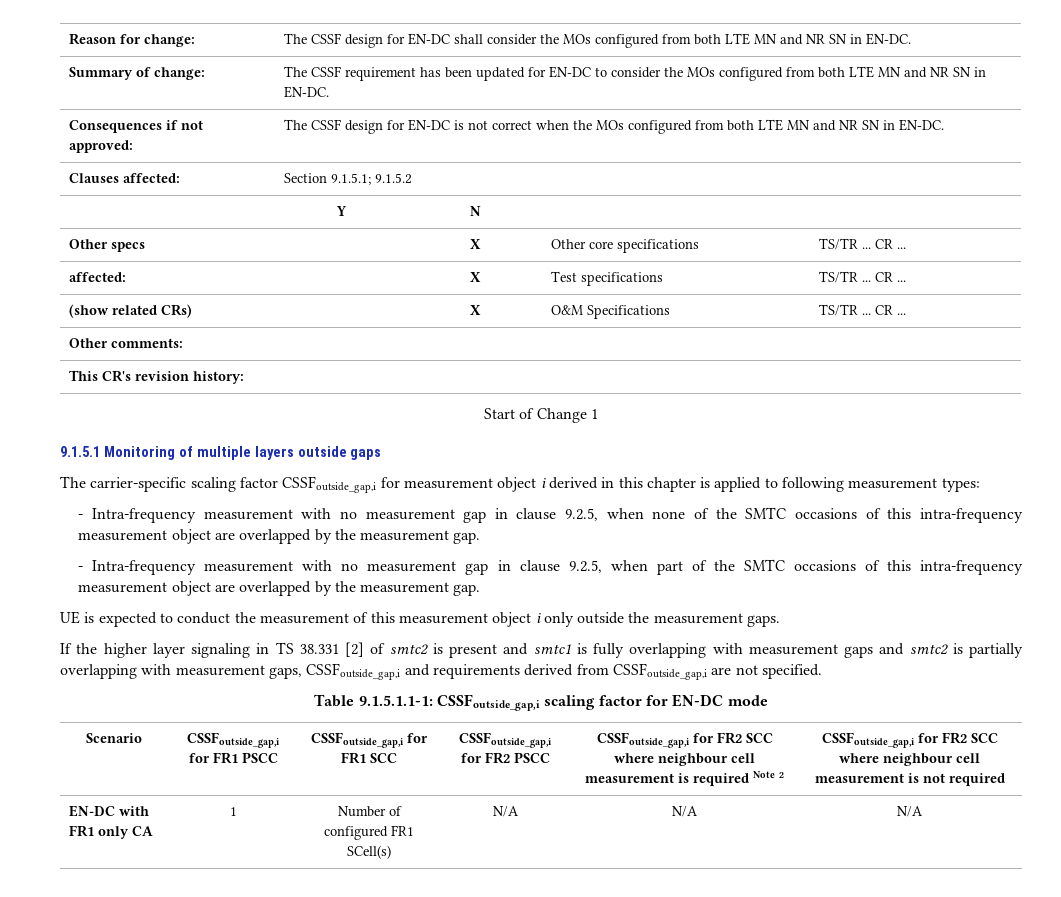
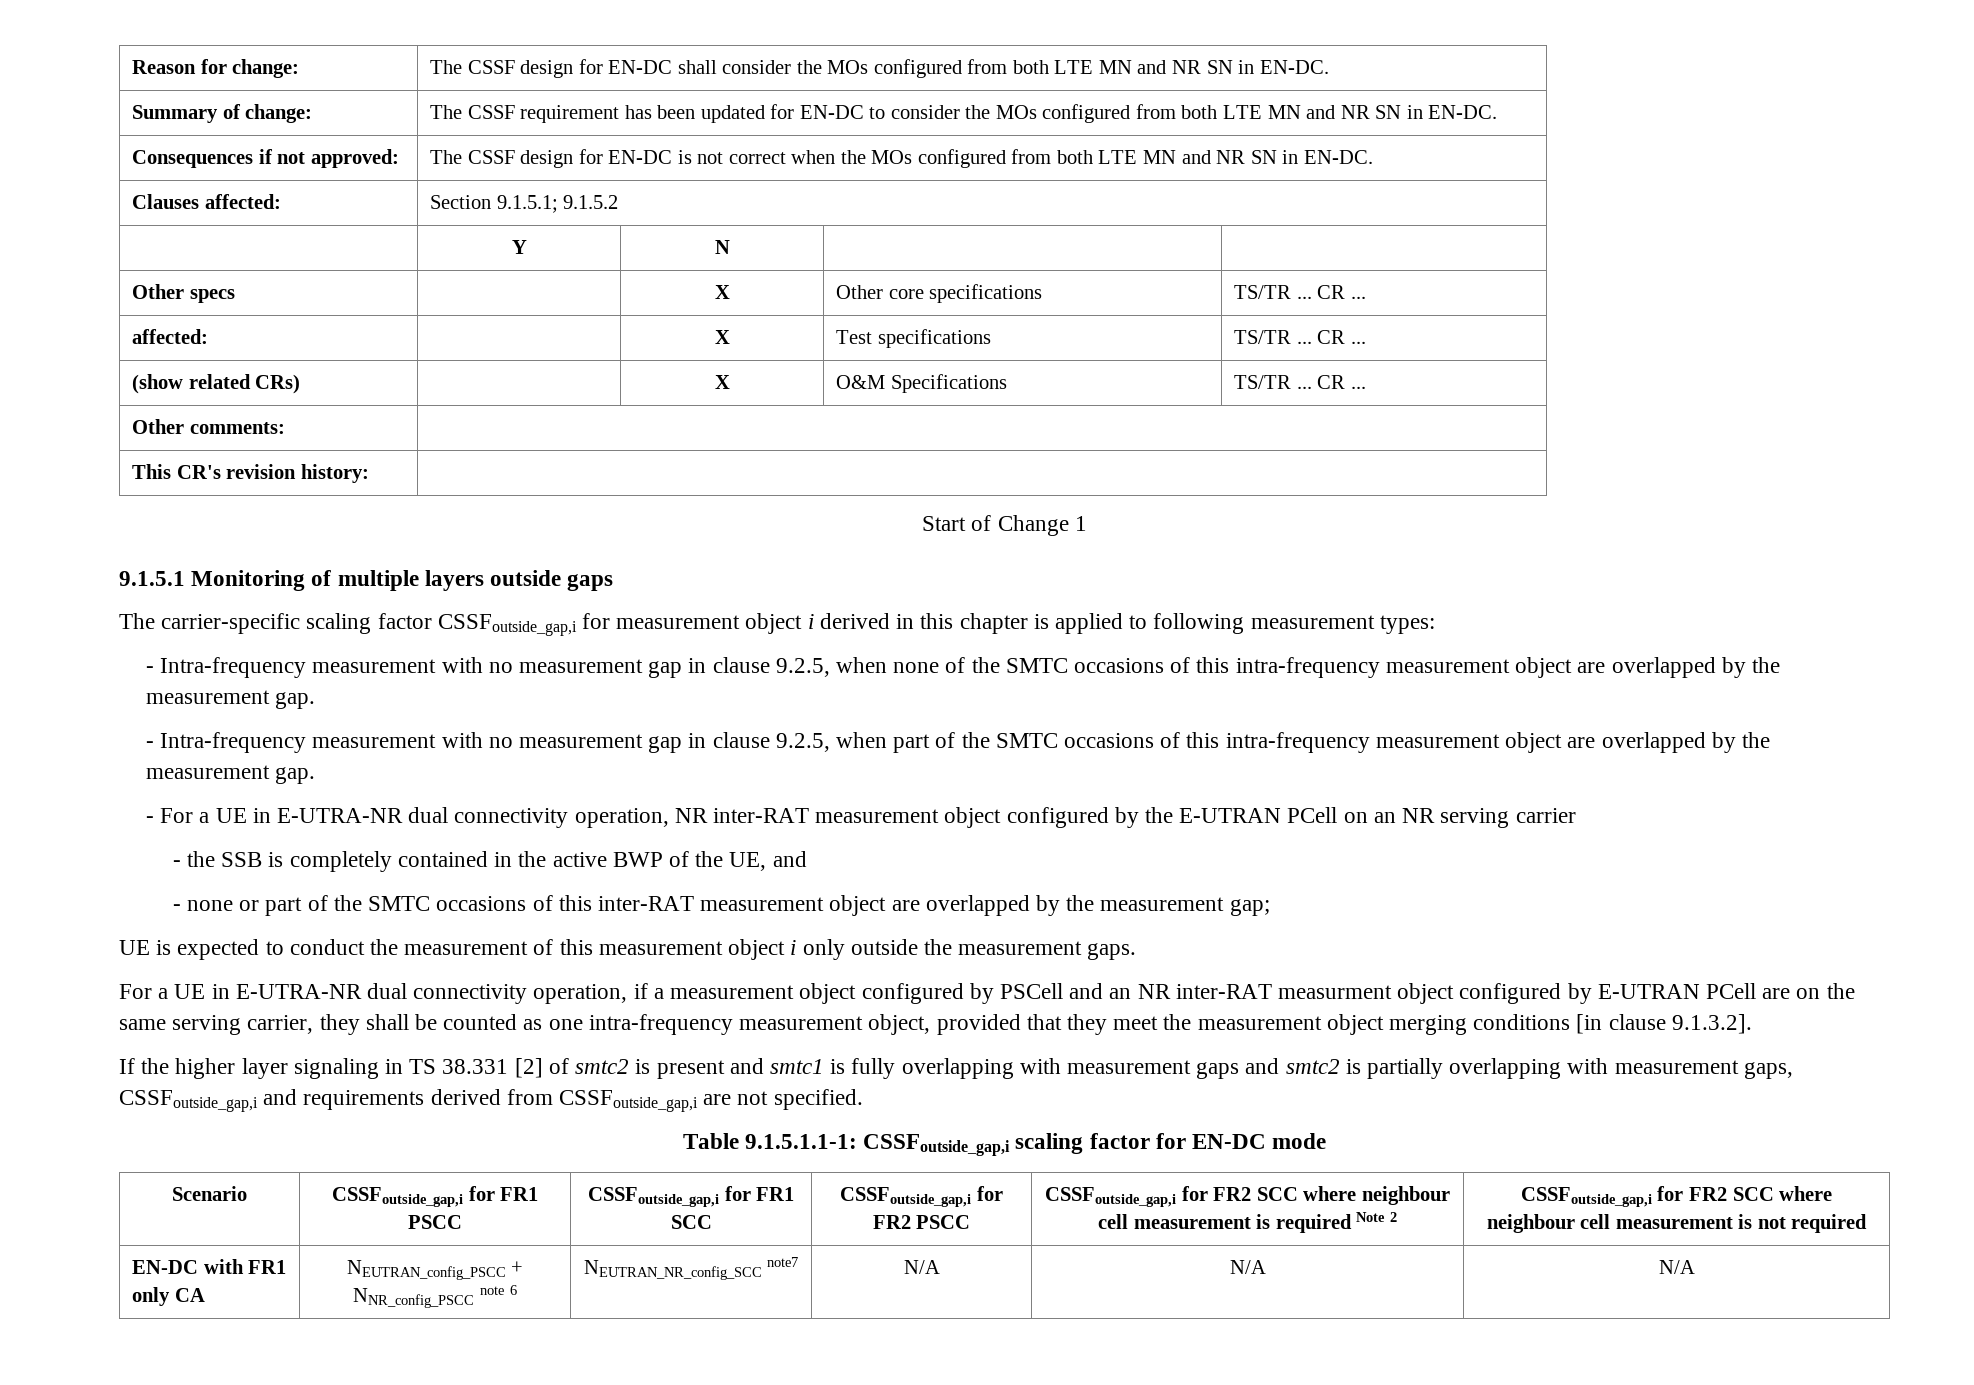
(481, 590) none -> [145,807,1576,828] [172,851,807,872] [172,895,1270,916] // - For a UE in E-UTRA-NR dual connectivity operation, NR inter-RAT measurement object configured by the E-UTRAN PCell on an NR serving carrier // - the SSB is completely contained in the active BWP of the UE, and // - none or part of the SMTC occasions of this inter-RAT measurement object are overlapped by the measurement gap;
(781, 621) none -> [119,983,1855,1004] [119,1014,1752,1035] // For a UE in E-UTRA-NR dual connectivity operation, if a measurement object configured by PSCell and an NR inter-RAT measurment object configured by E-UTRAN PCell are on the same serving carrier, they shall be counted as one intra-frequency measurement object, provided that they meet the measurement object merging conditions [in clause 9.1.3.2].
[229,807,237,816] [337,806,402,817] [324,825,414,840] [347,845,391,859] 1 | Number of configured FR1 SCell(s) -> [346,1260,524,1280] [353,1285,517,1308] [583,1257,799,1280] NEUTRAN_config_PSCC + NNR_config_PSCC note 6 | NEUTRAN_NR_config_SCC note7

